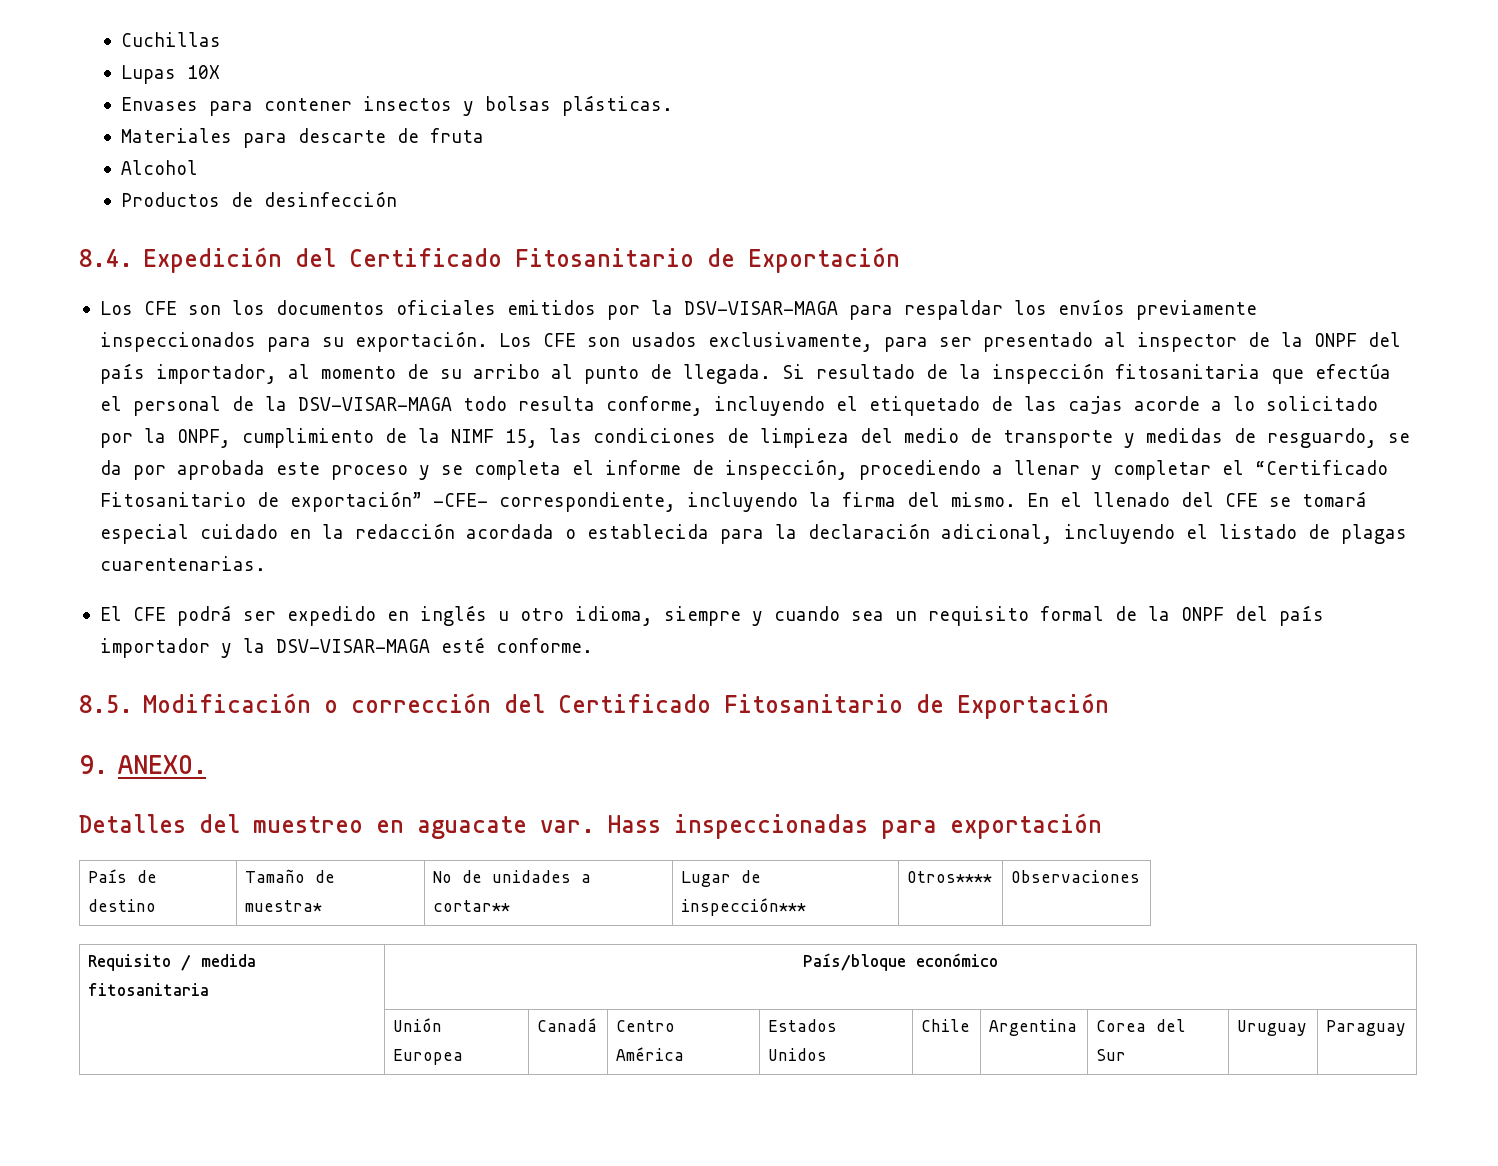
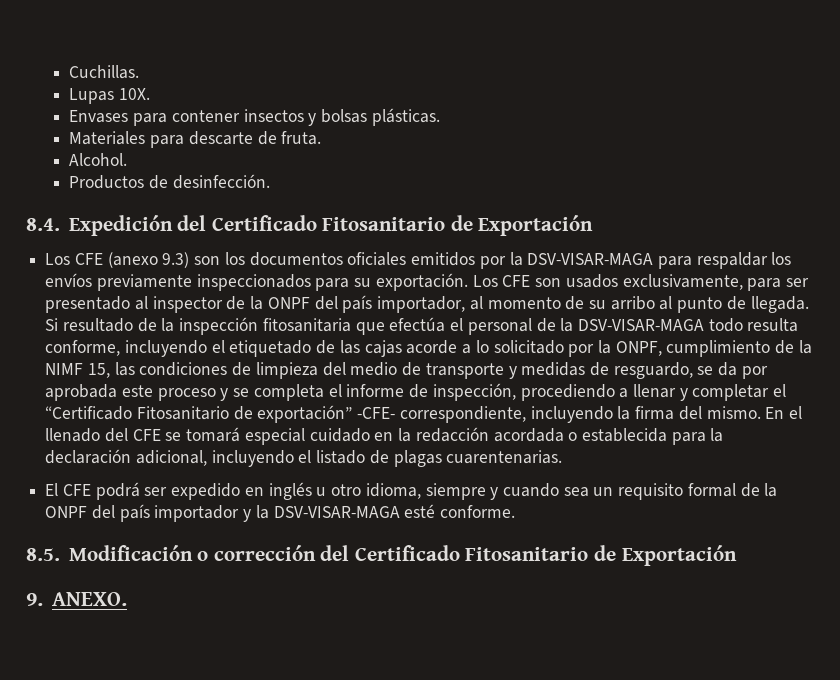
[120,32,221,47] Cuchillas -> [69,65,140,79] Cuchillas.
[186,65,220,79] 10X -> [119,88,151,100] 10X.
[429,128,484,143] [120,160,198,175] fruta // Alcohol -> [281,131,322,145] [69,153,128,166] fruta. // Alcohol.
[263,191,397,207] desinfección -> [172,174,270,189] desinfección.
(177, 308) none -> [107,252,190,268] (anexo 9.3)
[79,813,1102,839] [88,869,158,883] [88,899,157,912] [245,869,336,883] [245,900,323,912] [433,870,592,883] [433,900,511,912] [681,870,762,887] [681,898,807,916] [907,871,993,883] [1011,870,1141,883] [88,954,257,971] [88,983,210,996] [802,953,998,971] [393,1018,443,1032] [393,1049,464,1065] [537,1018,598,1032] [616,1020,676,1032] [616,1047,685,1061] [768,1019,838,1032] [768,1048,828,1061] [921,1019,971,1032] [989,1019,1078,1036] [1096,1019,1187,1032] [1096,1049,1127,1061] [1237,1020,1308,1036] [1326,1020,1407,1036] // Detalles del muestreo en aguacate var. Hass inspeccionadas para exportación // País de destino | Tamaño de muestra* | No de unidades a cortar** | Lugar de inspección*** | Otros**** | Observaciones // Requisito / medida fitosanitaria | País/bloque económico // | Unión Europea | Canadá | Centro América | Estados Unidos | Chile | Argentina | Corea del Sur | Uruguay | Paraguay -> (127, 599) none

